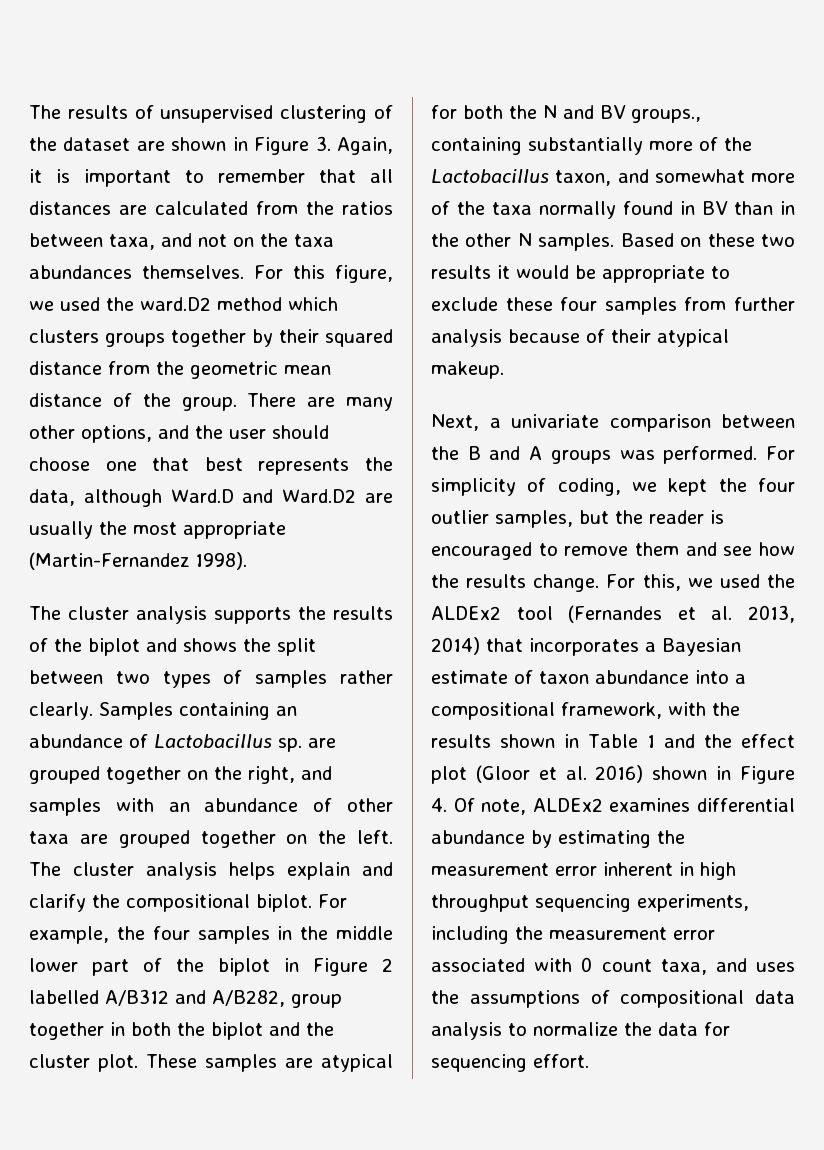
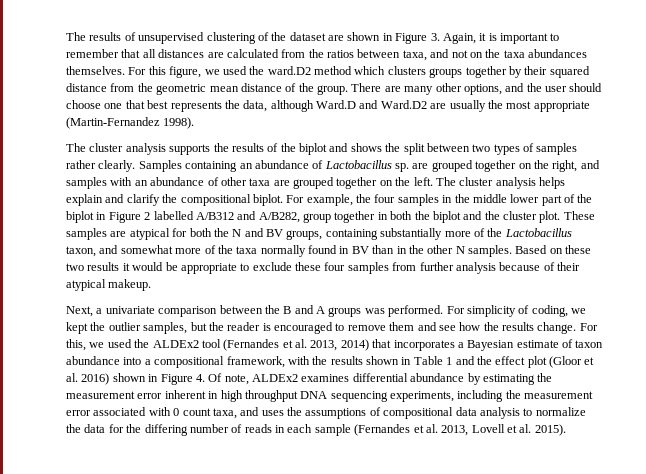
[631,109,701,123] groups., -> [286,230,323,240] groups,
[758,478,795,492] four -> (106, 326) none
(529, 903) none -> [300,391,328,399] DNA
[431,1054,589,1072] sequencing effort. -> [126,424,566,436] the differing number of reads in each sample (Fernandes et al. 2013, Lovell et al. 2015).

